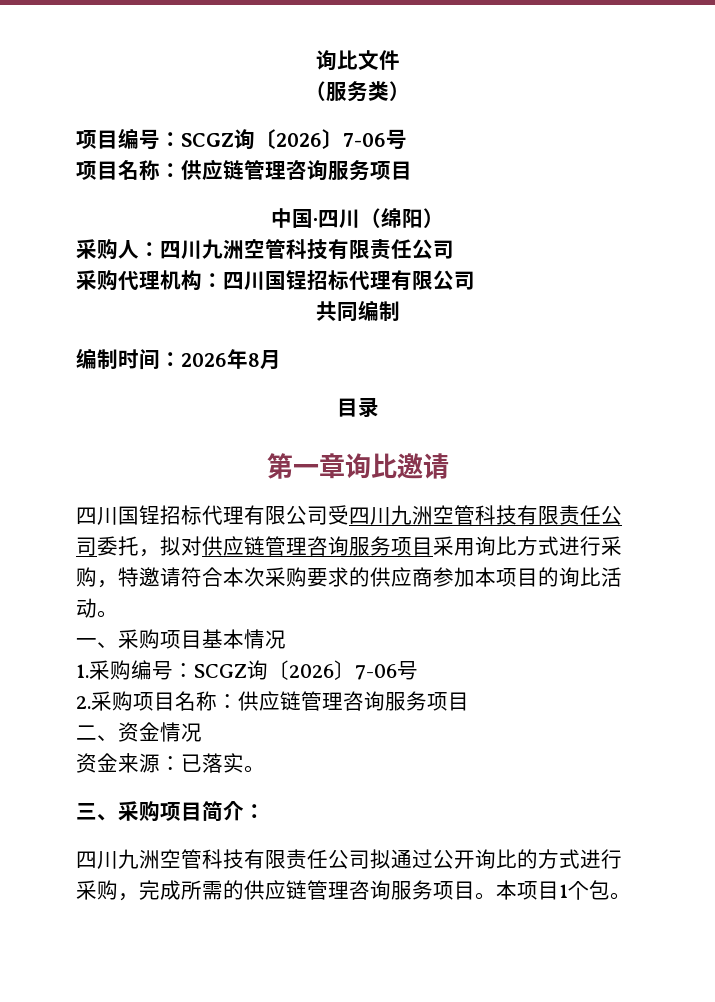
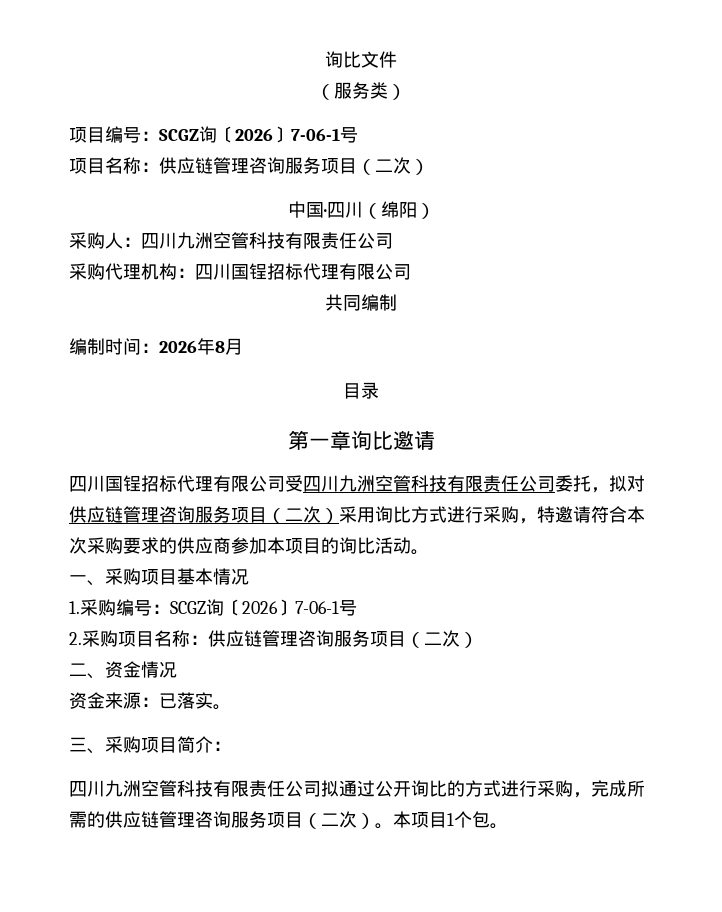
[343,133,386,147] 7-06 -> [291,128,340,141] 7-06-1
(412, 170) none -> [357,157,429,175] （二次）
(433, 546) none -> [267,506,339,524] （二次）
[355,664,397,680] 7-06 -> [295,601,339,614] 7-06-1
(469, 701) none -> [406,630,478,648] （二次）
(475, 890) none -> [303,811,375,829] （二次）

